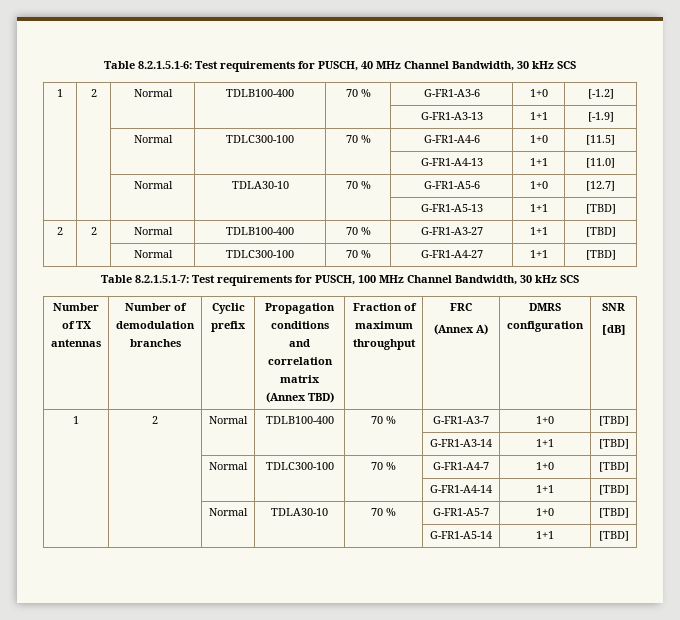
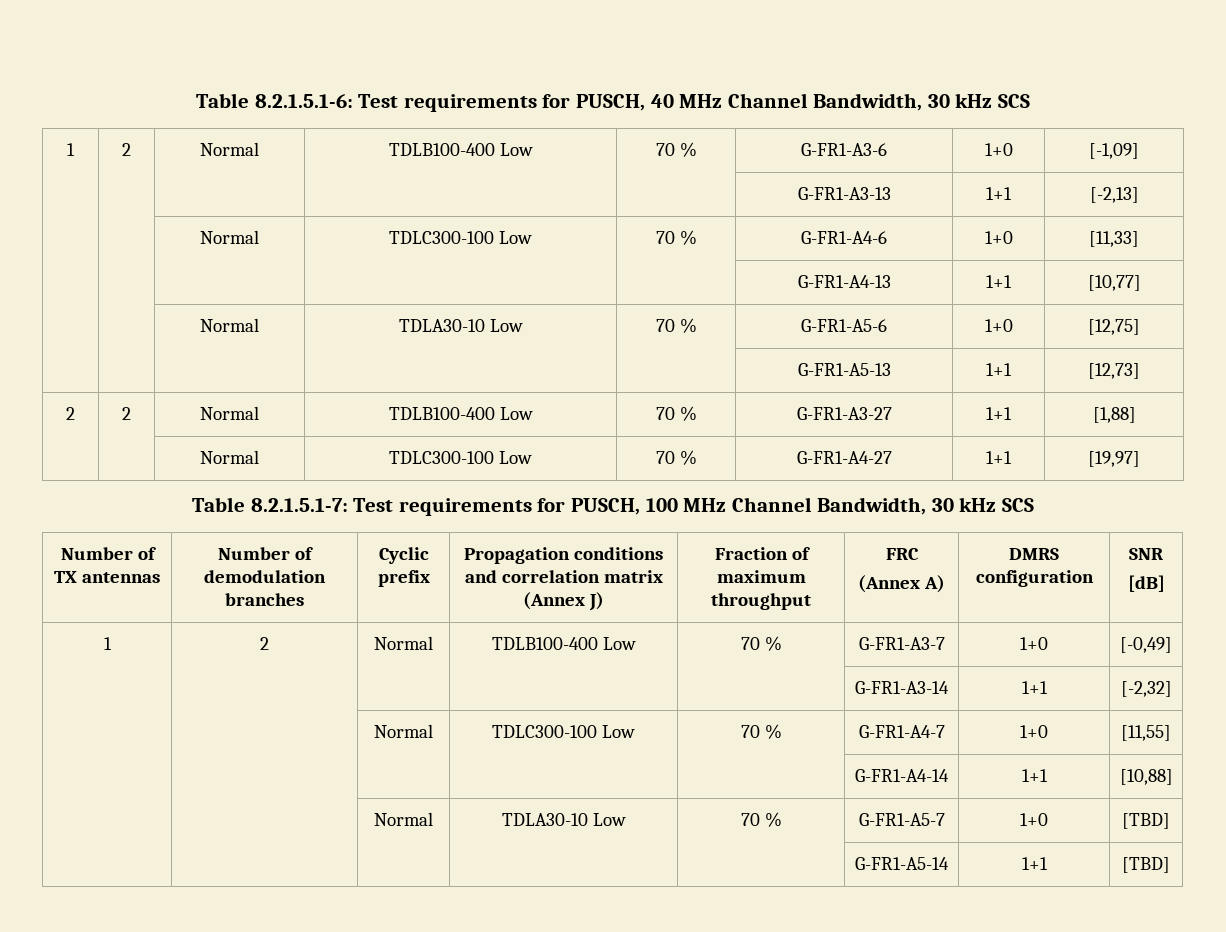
(294, 93) none -> [499,143,533,156] Low
[587,89,614,99] [-1.2] -> [1089,143,1139,159] [-1,09]
[587,112,614,122] [133,135,173,143] [226,135,294,143] [-1.9] // | | Normal | TDLC300-100 -> [1089,187,1139,203] [200,230,259,244] [389,231,532,244] [-2,13] // | | Normal | TDLC300-100 Low
[586,135,615,145] [11.5] -> [1089,231,1139,247] [11,33]
[586,158,615,168] [133,181,173,189] [231,181,289,189] [11.0] // | | Normal | TDLA30-10 -> [1087,275,1141,291] [200,318,259,332] [398,319,523,332] [10,77] // | | Normal | TDLA30-10 Low
[586,181,615,191] [12.7] -> [1088,319,1140,335] [12,75]
[585,204,616,214] [TBD] -> [1088,363,1140,379] [12,73]
(294, 231) none -> [499,407,533,420] Low
[585,227,616,237] [133,250,173,258] [226,250,294,258] [TBD] // | | Normal | TDLC300-100 -> [1092,407,1136,423] [200,450,259,464] [389,451,532,464] [1,88] // | | Normal | TDLC300-100 Low
[585,250,616,260] [TBD] -> [1088,451,1140,467] [19,97]
[307,392,334,403] TBD) -> [588,592,604,611] J)
(334, 420) none -> [602,637,636,650] Low
[598,416,629,426] [TBD] -> [1120,637,1172,653] [-0,49]
[598,439,629,449] [209,462,248,470] [265,462,334,470] [TBD] // | | Normal | TDLC300-100 -> [1120,681,1172,697] [374,724,433,738] [492,725,635,738] [-2,32] // | | Normal | TDLC300-100 Low
[598,462,629,472] [TBD] -> [1121,725,1171,741] [11,55]
[598,485,629,495] [209,508,248,516] [271,508,328,516] [TBD] // | | Normal | TDLA30-10 -> [1119,769,1173,785] [374,812,433,826] [501,813,626,826] [10,88] // | | Normal | TDLA30-10 Low

